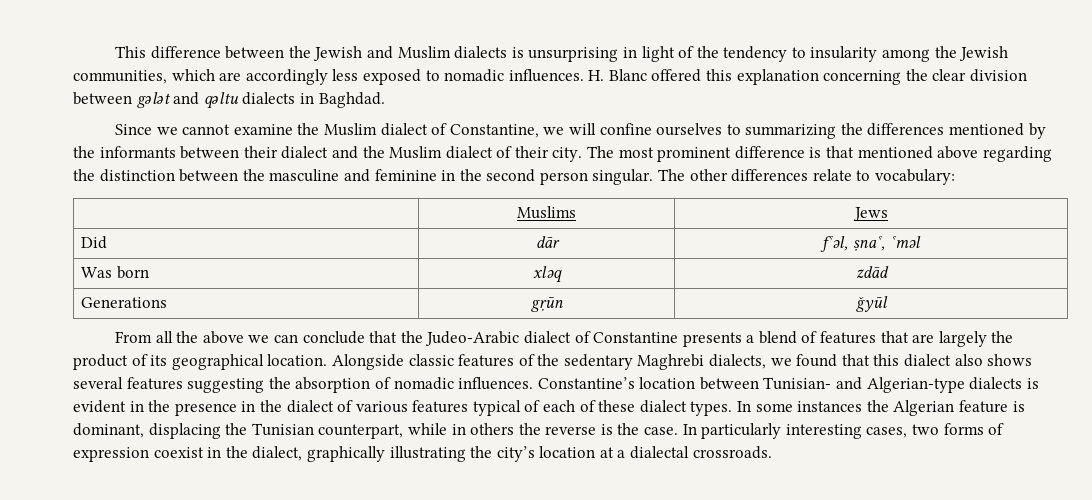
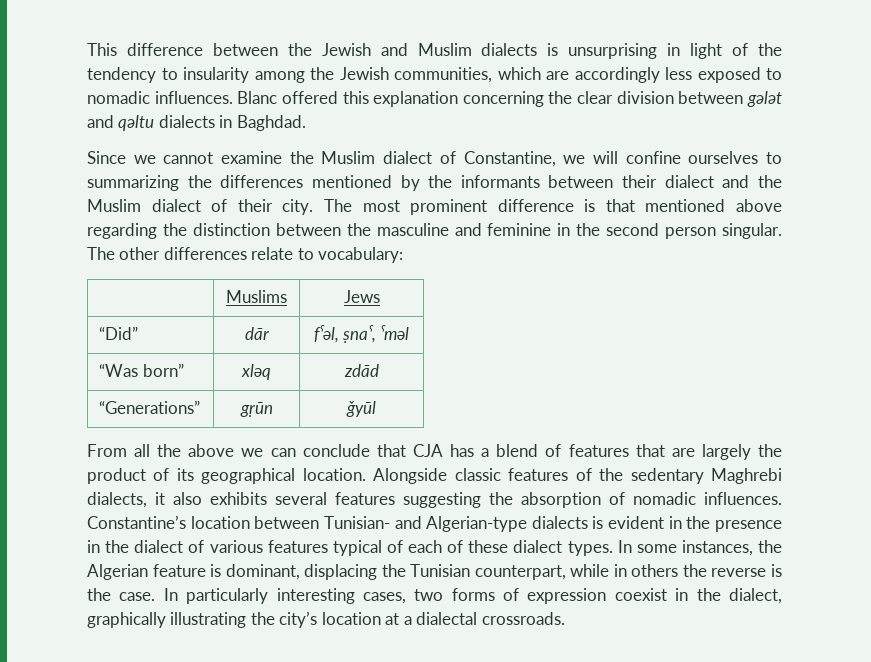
[588,70,605,81] H. -> (233, 97) none
[81,236,108,249] Did -> [99,326,139,340] “Did”
[81,266,150,279] Was born -> [99,363,184,377] “Was born”
[81,297,168,308] Generations -> [99,400,201,414] “Generations”
[400,331,742,347] the Judeo-Arabic dialect of Constantine presents -> [412,444,475,457] CJA has
[770,354,1033,367] we found that this dialect also shows -> [155,492,267,505] it also exhibits
[797,401,863,412] instances -> [681,540,753,556] instances,

